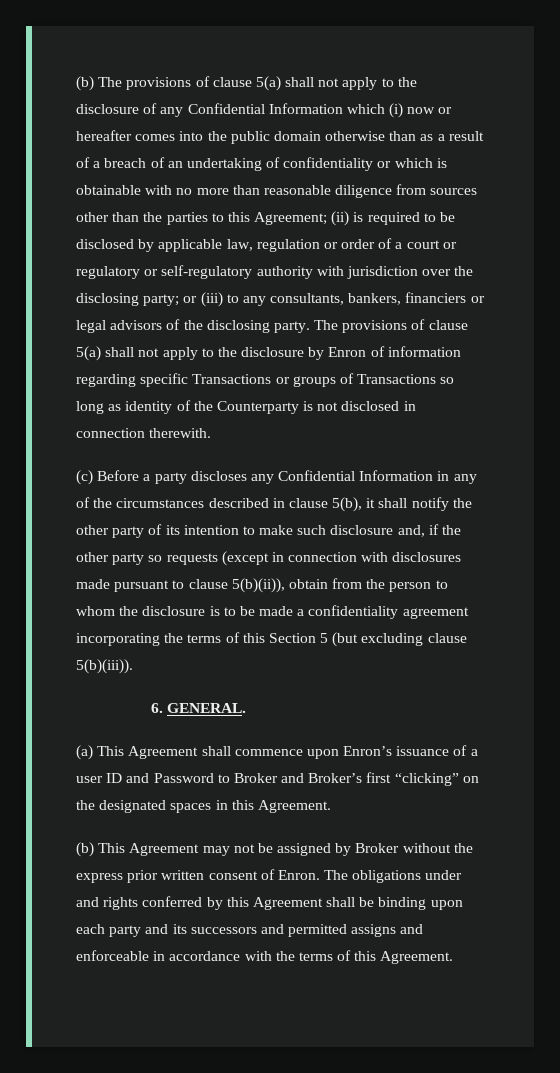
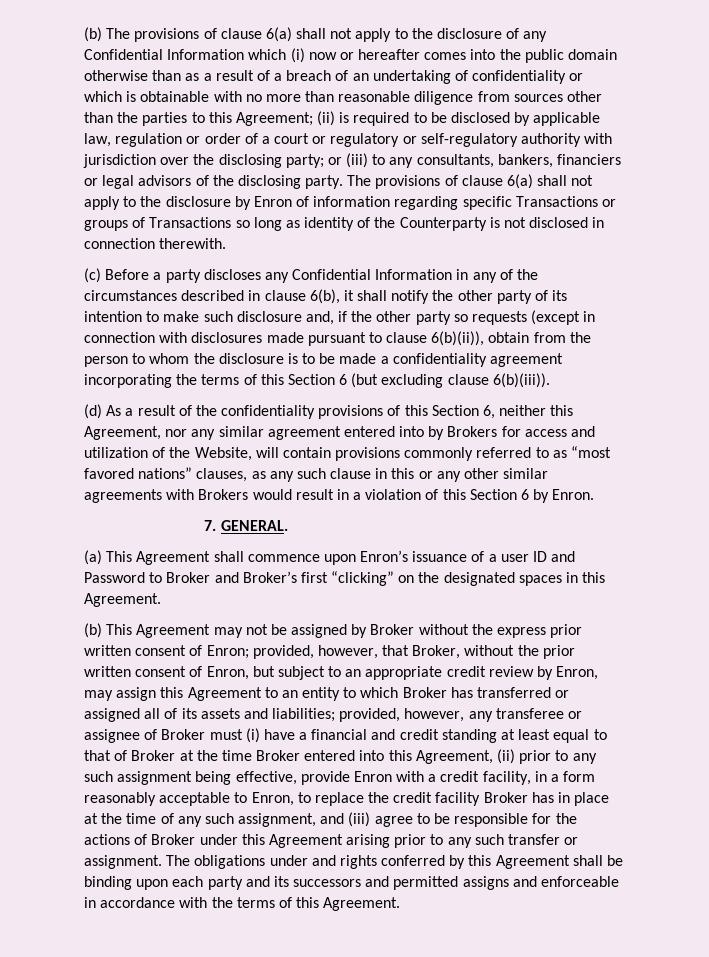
[255,76,281,91] 5(a) -> [265,27,292,42] 6(a)
[76,346,101,361] 5(a) -> [507,174,534,189] 6(a)
[332,497,363,512] 5(b), -> [309,289,340,304] 6(b),
[231,578,285,593] 5(b)(ii)), -> [431,331,485,346] 6(b)(ii)),
[320,633,329,643] 5 -> [339,374,348,385] 6
[76,659,133,674] [151,703,164,713] 5(b)(iii)). // 6. -> [492,373,550,388] [84,404,574,419] [84,426,596,440] [84,446,612,461] [84,467,549,482] [84,489,595,503] [204,520,217,531] 6(b)(iii)). // (d) As a result of the confidentiality provisions of this Section 6, neither this Agreement, nor any similar agreement entered into by Brokers for access and utilization of the Website, will contain provisions commonly referred to as “most favored nations” clauses, as any such clause in this or any other similar agreements with Brokers would result in a violation of this Section 6 by Enron. // 7.
[277,870,320,880] Enron. -> [206,645,575,659] [84,666,599,680] [84,687,570,701] [84,708,583,722] [84,728,607,743] [84,749,597,764] [84,771,596,785] [84,792,610,806] [84,812,577,827] [84,834,579,848] [84,855,162,869] Enron; provided, however, that Broker, without the prior written consent of Enron, but subject to an appropriate credit review by Enron, may assign this Agreement to an entity to which Broker has transferred or assigned all of its assets and liabilities; provided, however, any transferee or assignee of Broker must (i) have a financial and credit standing at least equal to that of Broker at the time Broker entered into this Agreement, (ii) prior to any such assignment being effective, provide Enron with a credit facility, in a form reasonably acceptable to Enron, to replace the credit facility Broker has in place at the time of any such assignment, and (iii) agree to be responsible for the actions of Broker under this Agreement arising prior to any such transfer or assignment.

